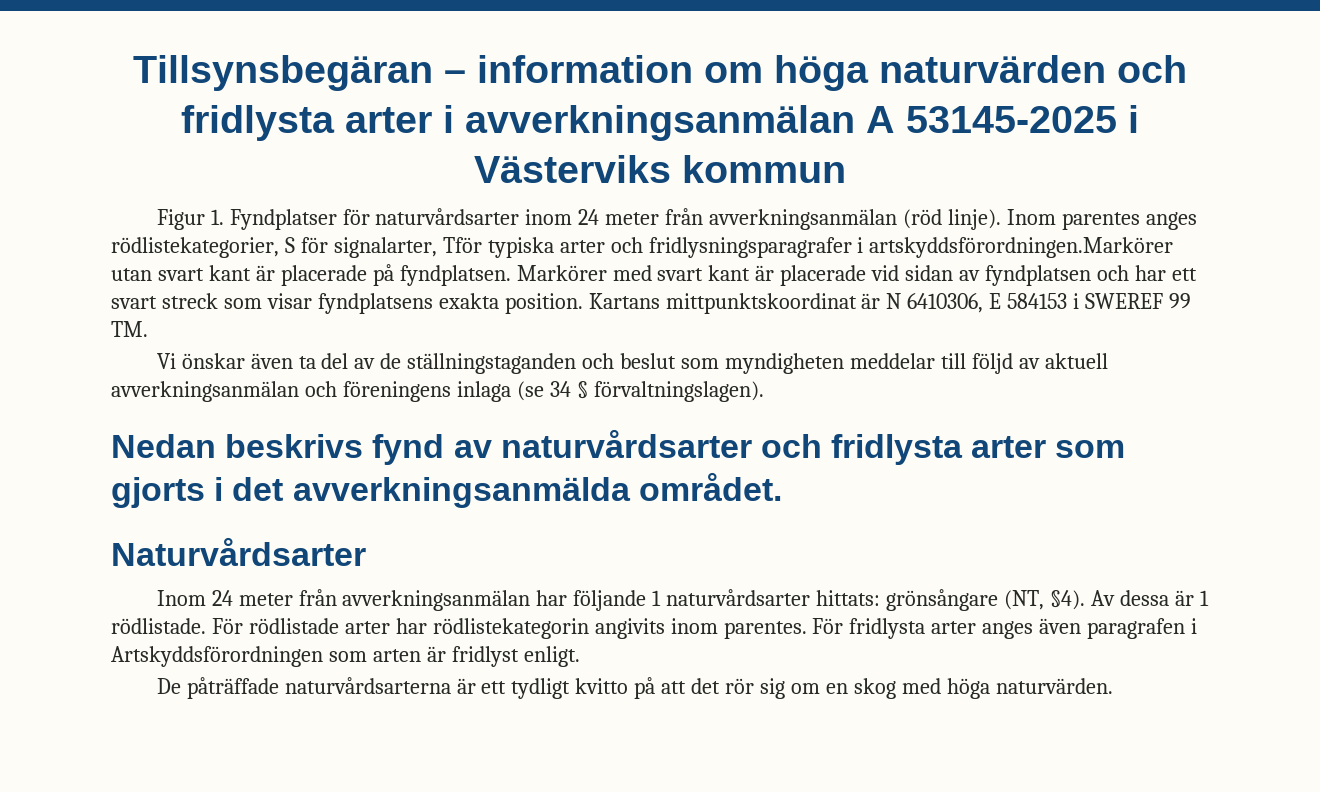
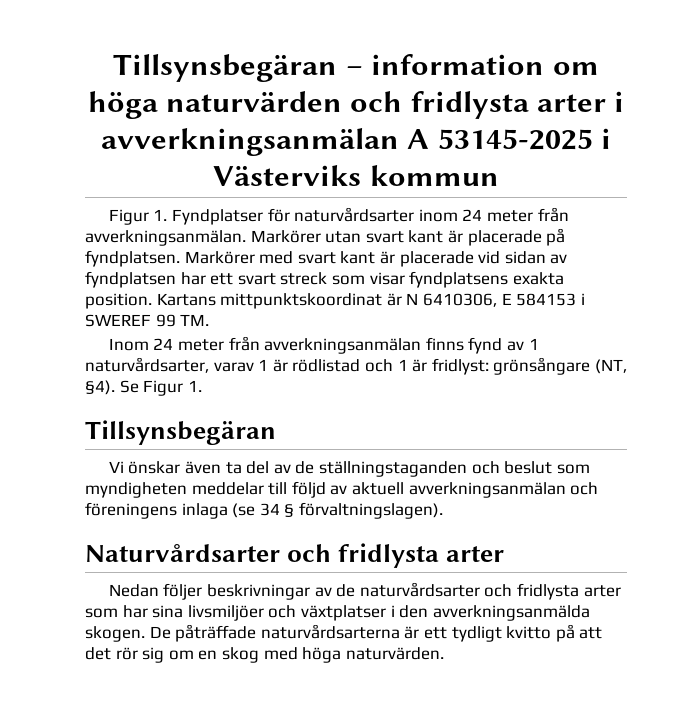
[709,209,1197,230] [111,237,1174,258] avverkningsanmälan (röd linje). Inom parentes anges rödlistekategorier, S för signalarter, Tför typiska arter och fridlysningsparagrafer i artskyddsförordningen.Markörer -> [85,230,321,246] avverkningsanmälan. Markörer
[1096,265,1129,281] och -> (176, 279) none
(148, 329) none -> [108,336,539,354] [85,357,627,375] [85,380,202,396] [85,420,276,445] // Inom 24 meter från avverkningsanmälan finns fynd av 1 naturvårdsarter, varav 1 är rödlistad och 1 är fridlyst: grönsångare (NT, §4). Se Figur 1. // Tillsynsbegäran
[111,434,492,465] Nedan beskrivs fynd av -> [85,543,505,568] [108,583,356,600] Naturvårdsarter och fridlysta arter // Nedan följer beskrivningar av de
[111,472,782,508] [111,537,366,566] [156,589,1209,611] [111,618,1198,639] [111,646,580,667] gjorts i det avverkningsanmälda området. // Naturvårdsarter // Inom 24 meter från avverkningsanmälan har följande 1 naturvårdsarter hittats: grönsångare (NT, §4). Av dessa är 1 rödlistade. För rödlistade arter har rödlistekategorin angivits inom parentes. För fridlysta arter anges även paragrafen i Artskyddsförordningen som arten är fridlyst enligt. // -> [122,605,590,621] [85,626,145,642] har sina livsmiljöer och växtplatser i den avverkningsanmälda skogen.

